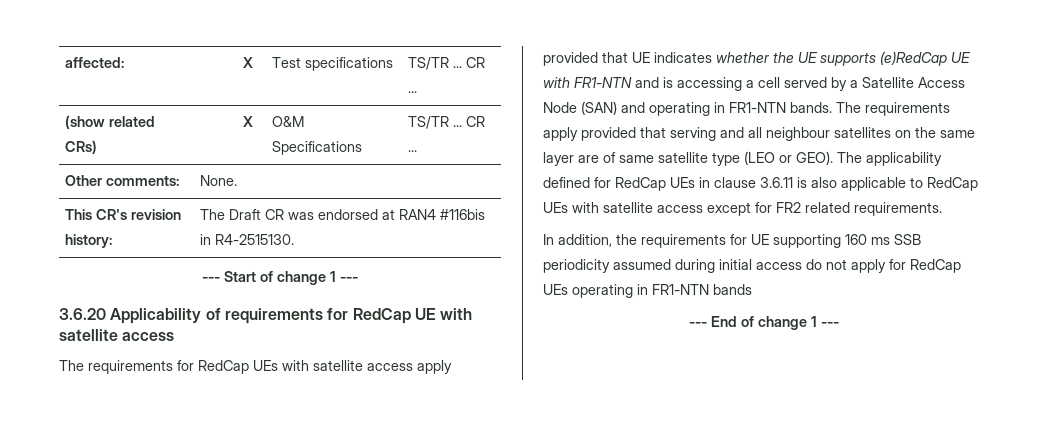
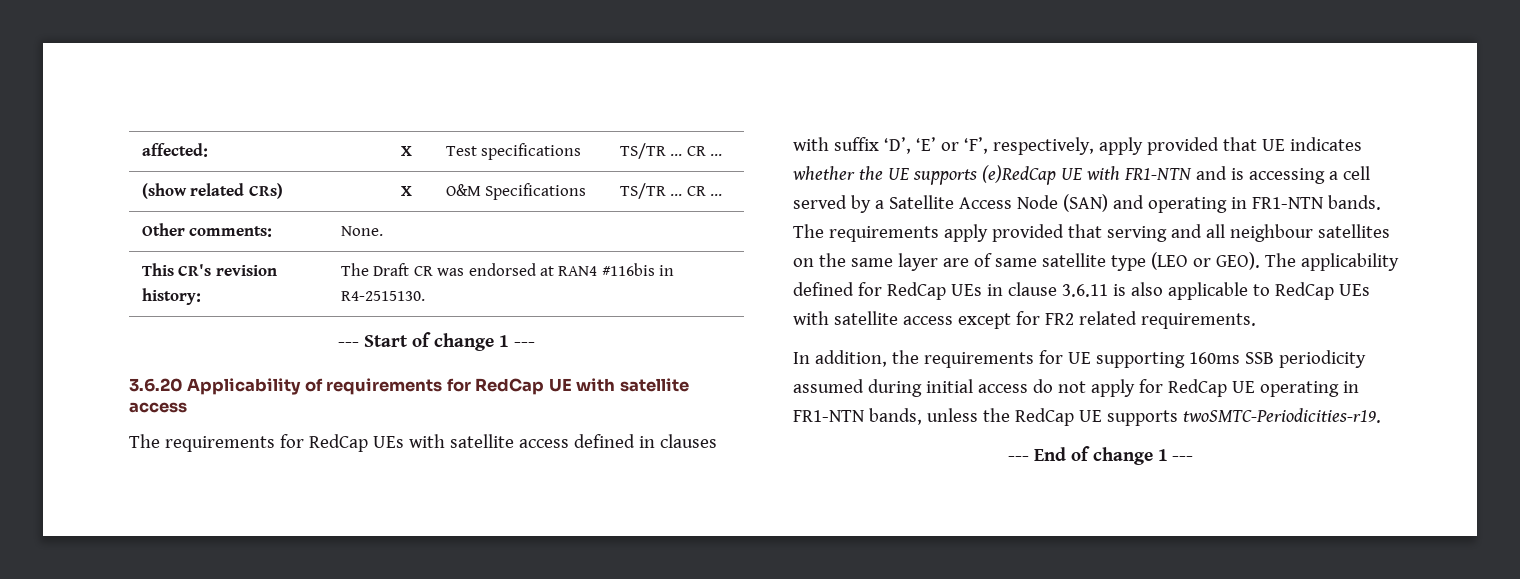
(413, 367) none -> [573,434,717,448] [793,137,1094,155] defined in clauses with suffix ‘D’, ‘E’ or ‘F’, respectively,
[845,234,890,245] 160 ms -> [1188,352,1240,364] 160ms
[543,284,752,298] UEs operating in FR1-NTN bands -> [1231,381,1359,397] [793,408,1381,426] UE operating in FR1-NTN bands, unless the RedCap UE supports twoSMTC-Periodicities-r19.

